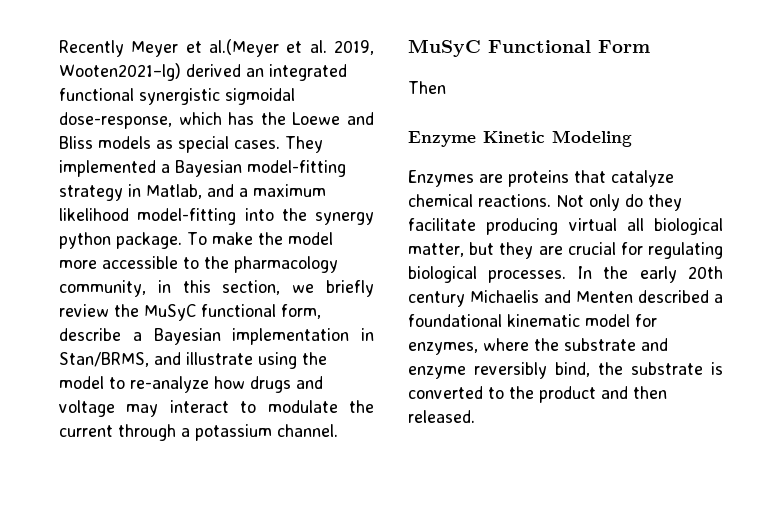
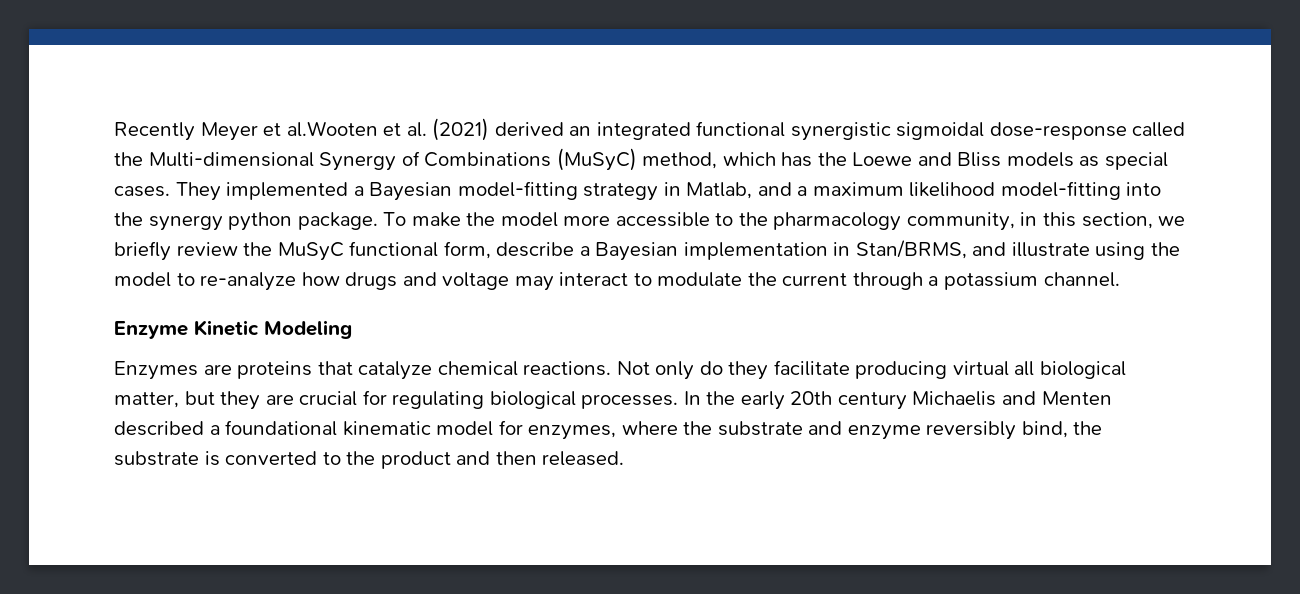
[209,39,279,57] al.(Meyer -> [286,121,378,137] al.Wooten
[334,40,374,55] [59,63,181,81] 2019, Wooten2021–lg) -> [432,118,490,141] (2021)
[59,112,172,129] dose-response, -> [989,122,1186,140] [114,148,718,171] dose-response called the Multi-dimensional Synergy of Combinations (MuSyC) method,
[408,39,650,57] [408,81,446,94] // MuSyC Functional Form // Then -> (1120, 279) none

